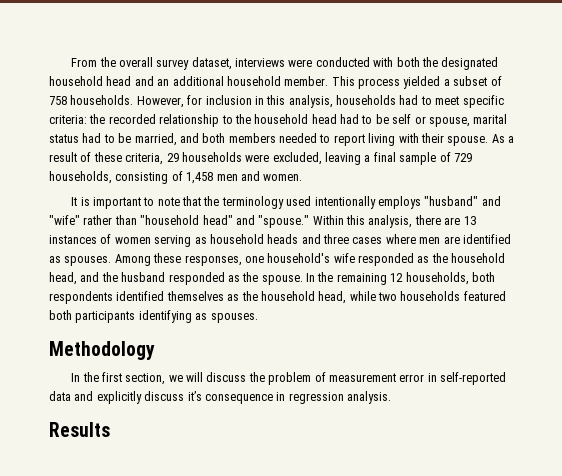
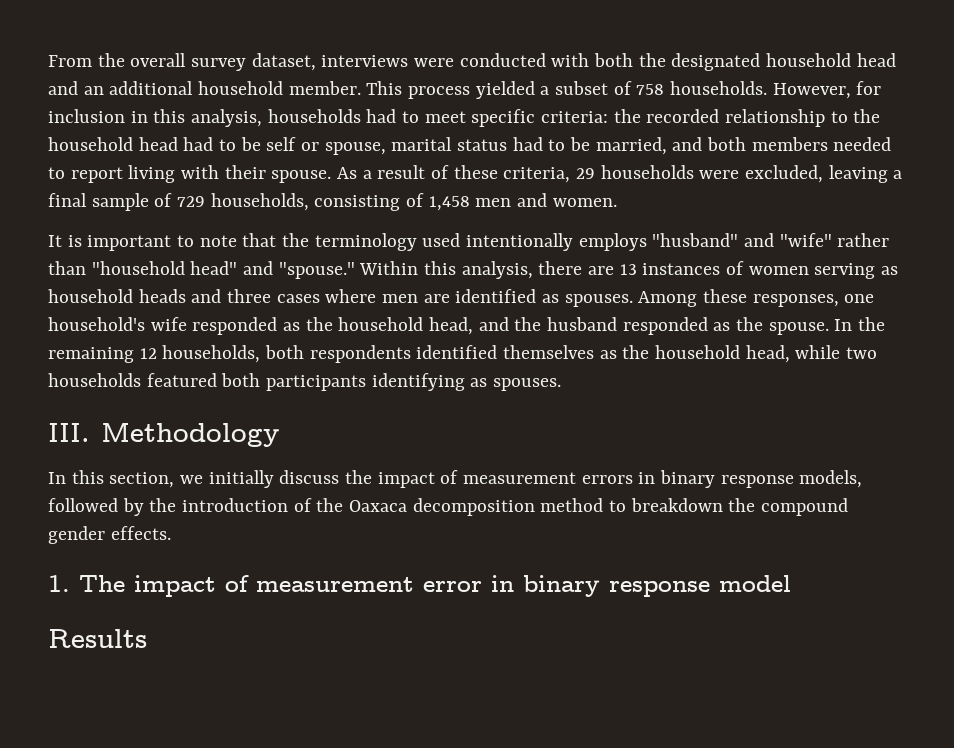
(258, 318) none -> [48,423,90,442] III.
[82,372,122,382] the first -> [71,470,104,484] this
[186,372,204,382] will -> [208,470,274,488] initially
[268,372,507,385] [49,391,391,404] problem of measurement error in self-reported data and explicitly discuss it’s consequence in regression analysis. -> [377,470,863,488] [48,498,849,516] [48,526,171,544] [48,575,791,597] impact of measurement errors in binary response models, followed by the introduction of the Oaxaca decomposition method to breakdown the compound gender effects. // 1. The impact of measurement error in binary response model

